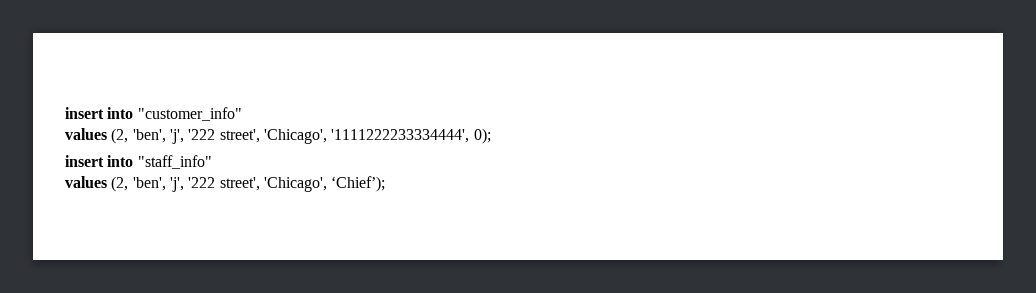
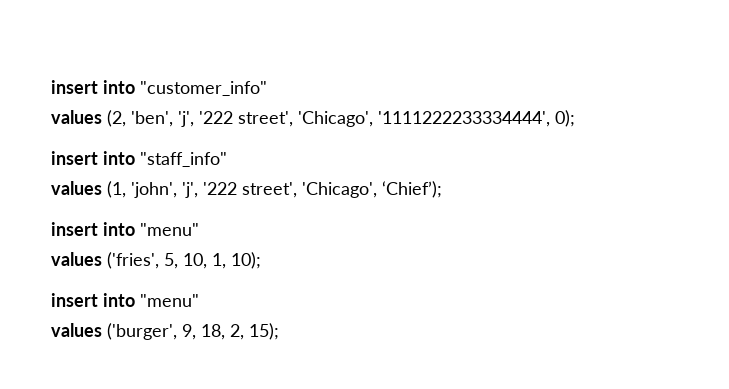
[111,176,166,192] (2, 'ben', -> [107,181,177,198] (1, 'john',
(386, 184) none -> [51,222,199,236] [51,252,261,269] [51,293,199,307] [51,323,279,340] // insert into "menu" // values ('fries', 5, 10, 1, 10); // insert into "menu" // values ('burger', 9, 18, 2, 15);

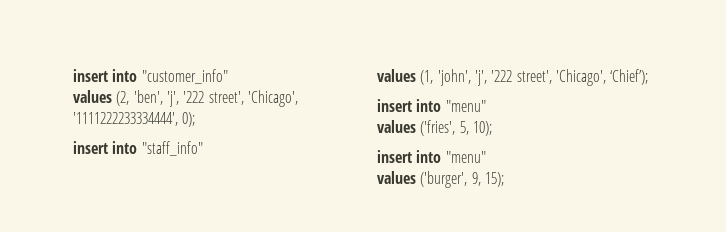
[183,253,226,269] 10, 1, -> (469, 128) none
[201,324,244,340] 18, 2, -> (481, 179) none

